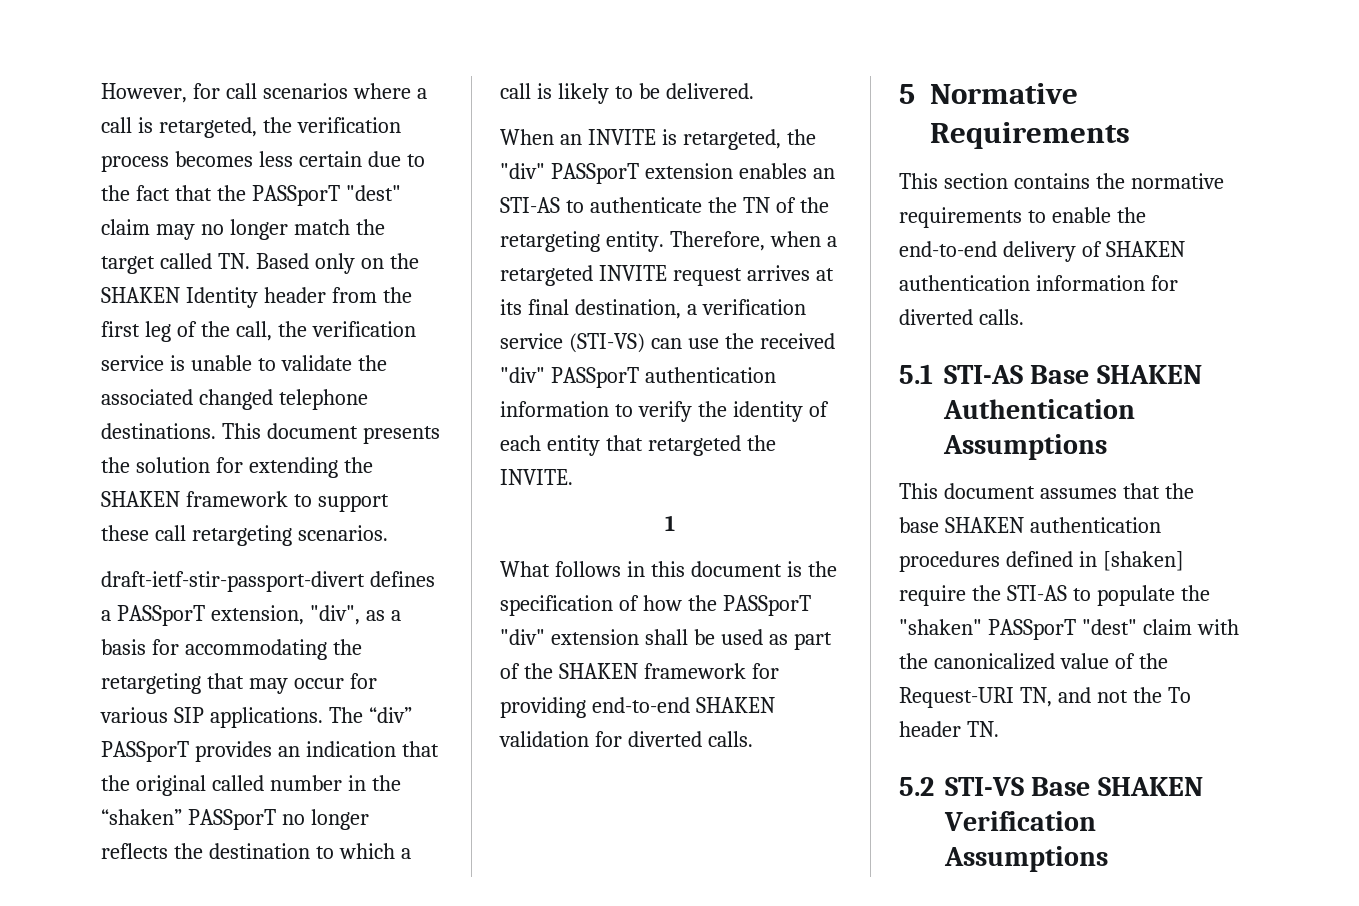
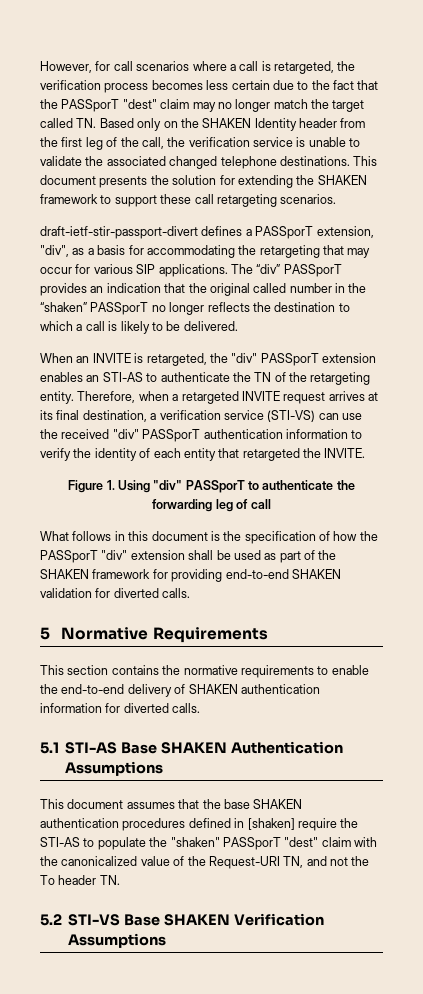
[665,515,675,531] 1 -> [68,480,355,493] [152,499,271,512] Figure 1. Using "div" PASSporT to authenticate the forwarding leg of call

